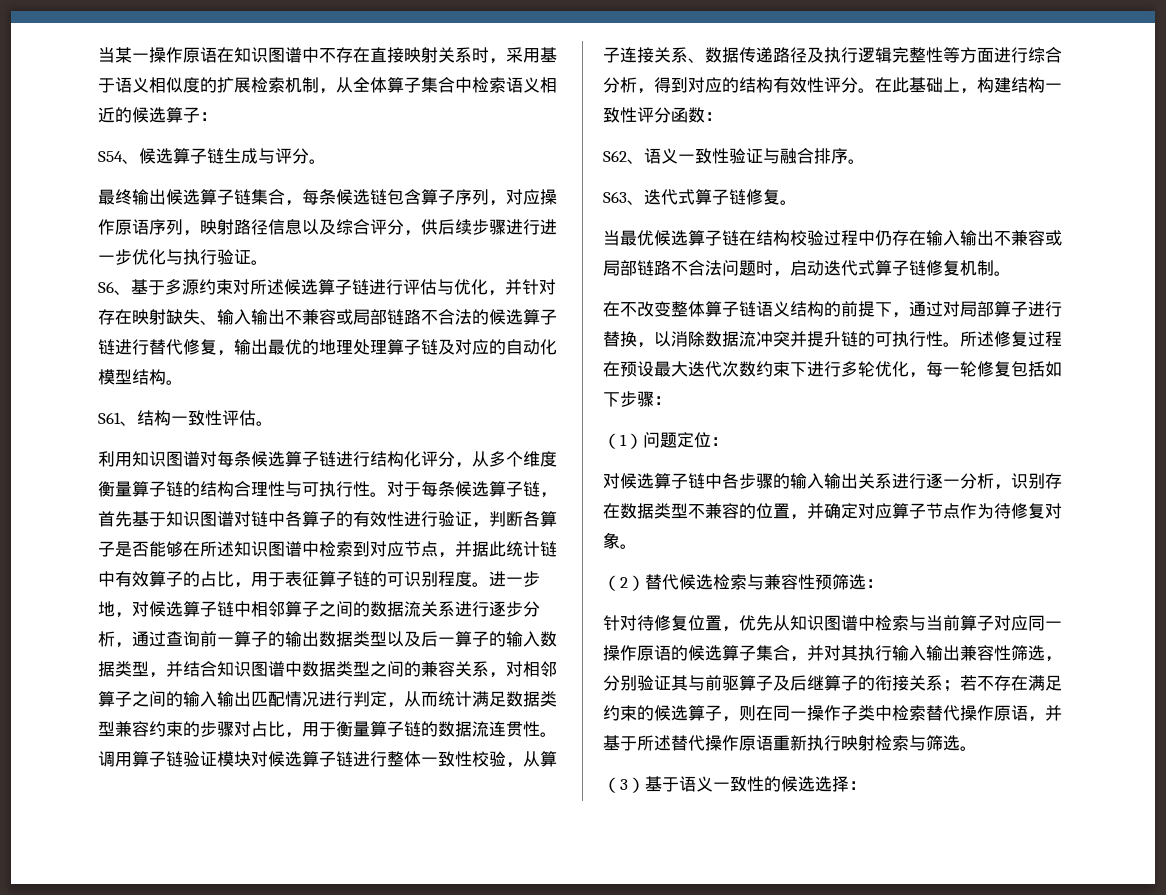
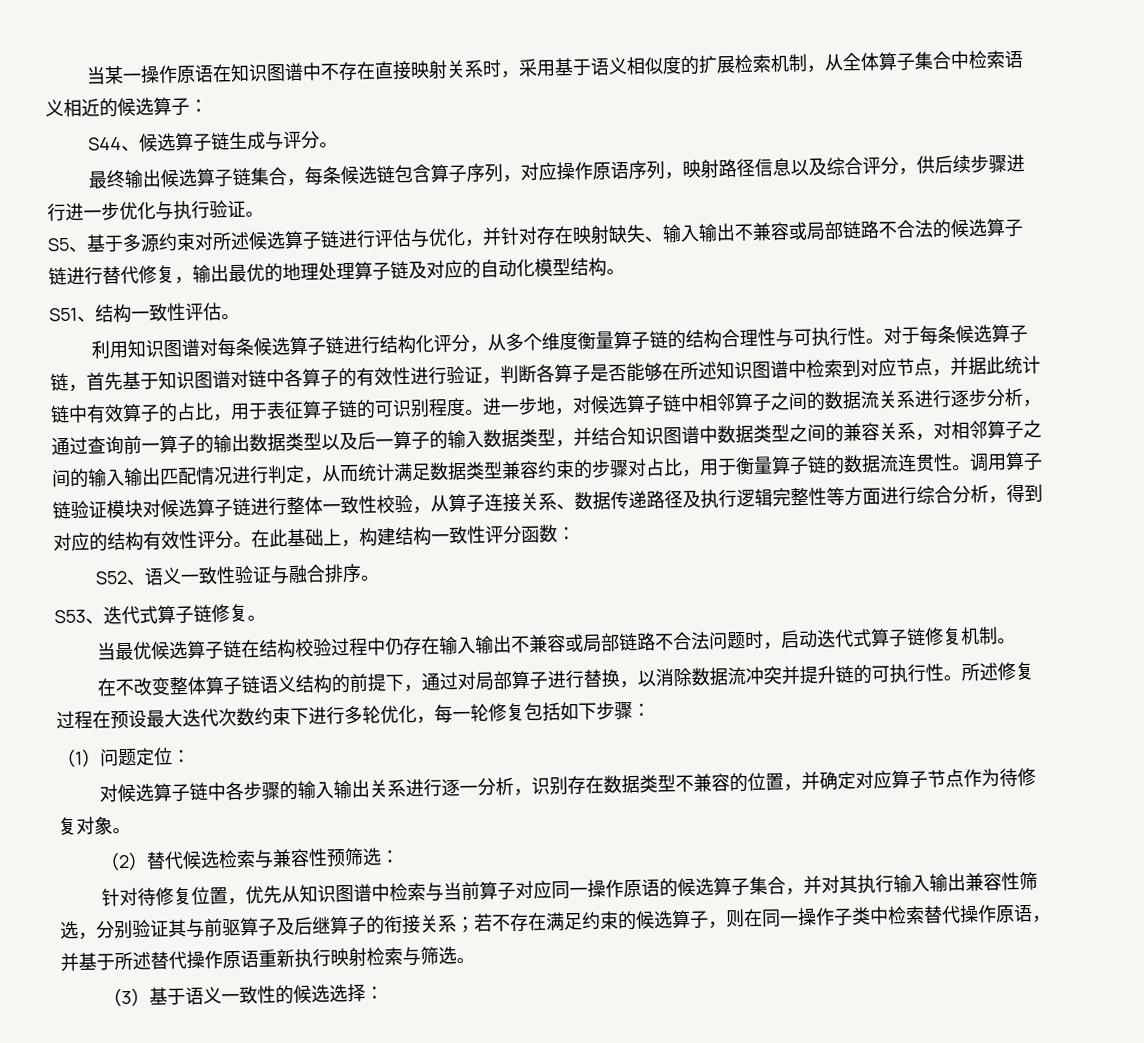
[98,151,123,162] S54 -> [88,136,123,151] S44
[98,281,114,293] S6 -> [47,237,70,252] S5
[98,412,121,424] S61 -> [49,307,78,322] S51
[603,150,627,162] S62 -> [95,570,129,585] S52
[603,191,627,203] S63 -> [54,609,86,624] S53

